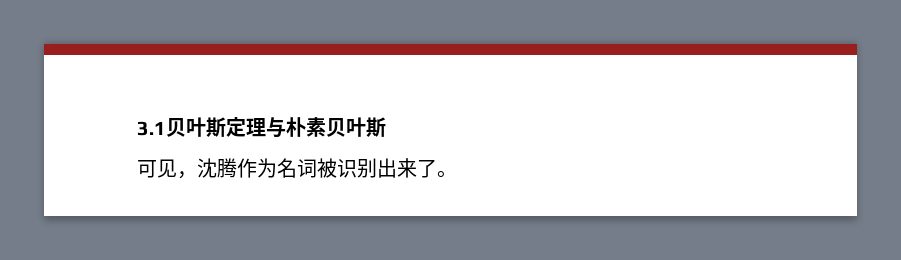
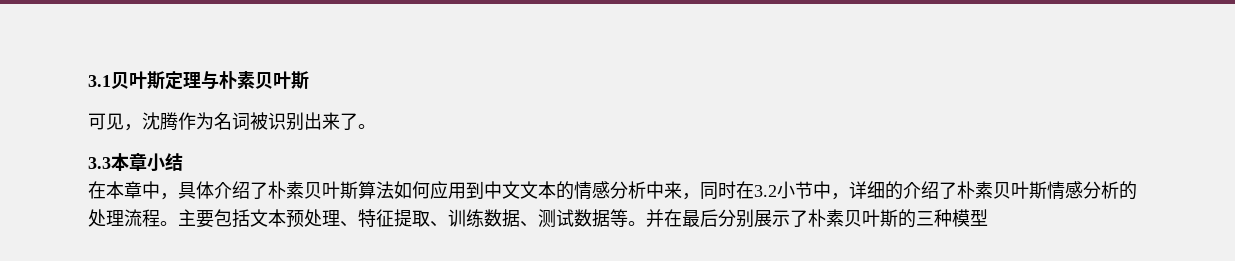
(457, 174) none -> [88,153,183,172] [88,181,1137,200] [88,209,988,228] // 3.3本章小结 // 在本章中，具体介绍了朴素贝叶斯算法如何应用到中文文本的情感分析中来，同时在3.2小节中，详细的介绍了朴素贝叶斯情感分析的处理流程。主要包括文本预处理、特征提取、训练数据、测试数据等。并在最后分别展示了朴素贝叶斯的三种模型

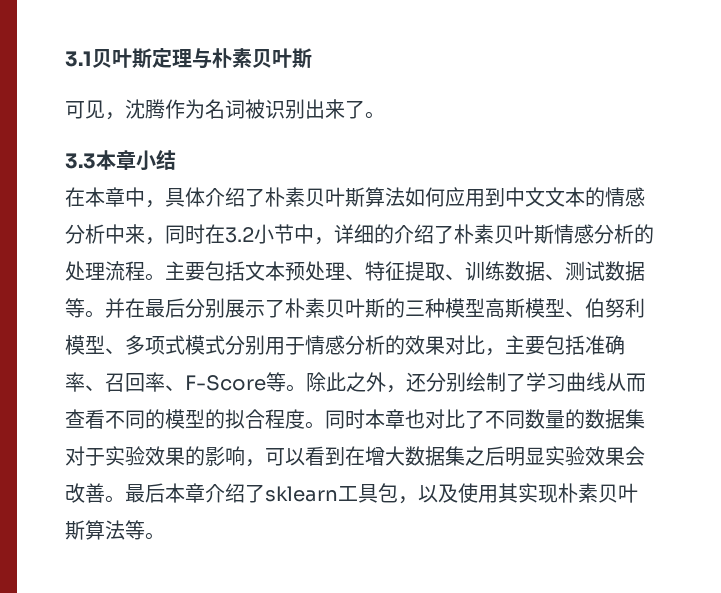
(988, 217) none -> [485,298,645,318] [65,335,625,356] [65,372,646,393] [65,409,645,429] [65,446,645,467] [65,483,638,504] [65,520,165,540] 高斯模型、伯努利模型、多项式模式分别用于情感分析的效果对比，主要包括准确率、召回率、F-Score等。除此之外，还分别绘制了学习曲线从而查看不同的模型的拟合程度。同时本章也对比了不同数量的数据集对于实验效果的影响，可以看到在增大数据集之后明显实验效果会改善。最后本章介绍了sklearn工具包，以及使用其实现朴素贝叶斯算法等。

